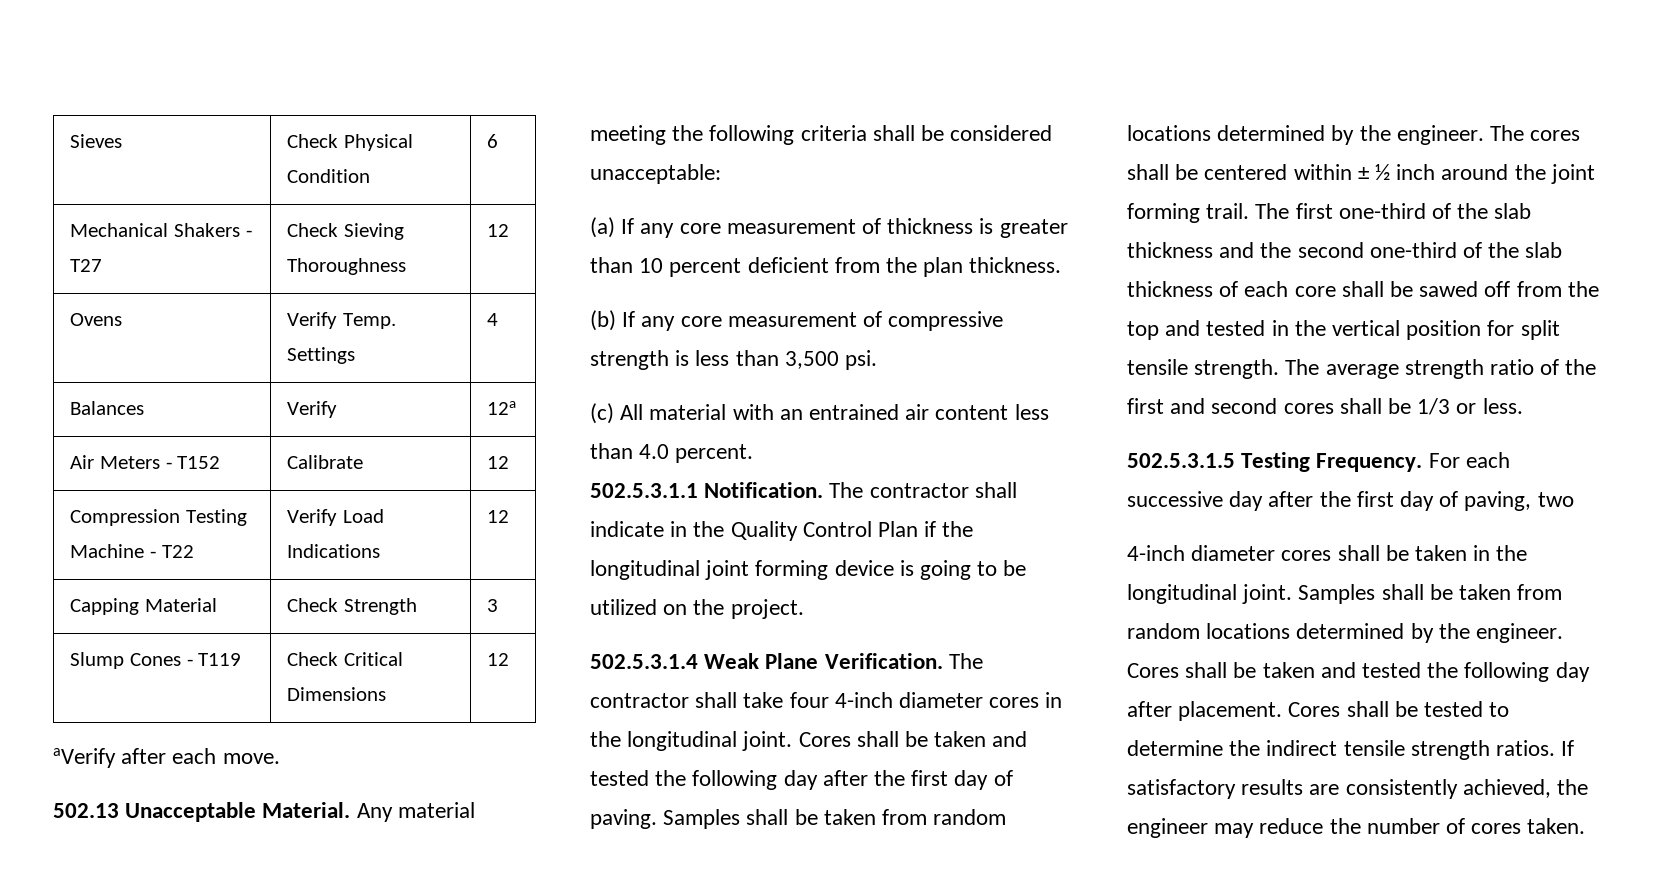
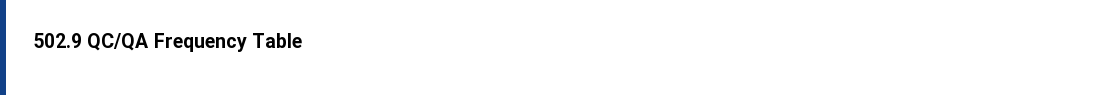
[70,134,123,148] [287,134,414,151] [287,169,371,183] [487,134,499,148] [70,223,252,237] [70,259,103,272] [287,223,405,240] [287,258,407,275] [487,224,510,237] [70,313,123,326] [287,312,397,329] [287,347,356,364] [487,313,499,326] [70,401,145,415] [287,401,338,418] [487,401,517,415] [70,455,221,469] [287,455,364,469] [487,456,510,469] [70,509,248,526] [70,544,194,558] [287,509,385,526] [287,544,381,558] [487,510,510,523] [70,598,218,615] [287,598,418,615] [487,599,499,612] [70,652,242,669] [287,652,404,666] [287,687,387,701] [487,653,510,666] [53,748,280,768] [53,802,475,822] [590,125,1053,145] [590,164,721,184] [590,217,1068,238] [590,257,1062,277] [590,310,1004,331] [590,350,878,370] [590,403,1049,424] [590,443,754,463] [590,482,1017,498] [590,521,974,541] [590,560,1027,580] [590,599,804,619] [590,653,983,669] [590,692,1063,708] [590,731,1028,751] [590,770,1013,790] [590,809,1007,829] [1127,125,1581,145] [1127,164,1595,184] [1127,203,1532,223] [1127,242,1563,258] [1127,281,1599,297] [1127,320,1560,340] [1127,359,1597,379] [1127,398,1523,415] [1127,452,1510,472] [1127,491,1574,511] [1127,545,1528,561] [1127,584,1563,604] [1127,623,1564,643] [1127,662,1590,682] [1127,701,1510,721] [1127,740,1575,760] [1127,779,1589,799] [1127,818,1586,838] Sieves | Check Physical Condition | 6 // Mechanical Shakers - T27 | Check Sieving Thoroughness | 12 // Ovens | Verify Temp. Settings | 4 // Balances | Verify | 12a // Air Meters - T152 | Calibrate | 12 // Compression Testing Machine - T22 | Verify Load Indications | 12 // Capping Material | Check Strength | 3 // Slump Cones - T119 | Check Critical Dimensions | 12 // aVerify after each move. // 502.13 Unacceptable Material. Any material meeting the following criteria shall be considered unacceptable: // (a) If any core measurement of thickness is greater than 10 percent deficient from the plan thickness. // (b) If any core measurement of compressive strength is less than 3,500 psi. // (c) All material with an entrained air content less than 4.0 percent. // 502.5.3.1.1 Notification. The contractor shall indicate in the Quality Control Plan if the longitudinal joint forming device is going to be utilized on the project. // 502.5.3.1.4 Weak Plane Verification. The contractor shall take four 4-inch diameter cores in the longitudinal joint. Cores shall be taken and tested the following day after the first day of paving. Samples shall be taken from random locations determined by the engineer. The cores shall be centered within ± ½ inch around the joint forming trail. The first one-third of the slab thickness and the second one-third of the slab thickness of each core shall be sawed off from the top and tested in the vertical position for split tensile strength. The average strength ratio of the first and second cores shall be 1/3 or less. // 502.5.3.1.5 Testing Frequency. For each successive day after the first day of paving, two // 4-inch diameter cores shall be taken in the longitudinal joint. Samples shall be taken from random locations determined by the engineer. Cores shall be taken and tested the following day after placement. Cores shall be tested to determine the indirect tensile strength ratios. If satisfactory results are consistently achieved, the engineer may reduce the number of cores taken. -> [33,33,302,52] 502.9 QC/QA Frequency Table

